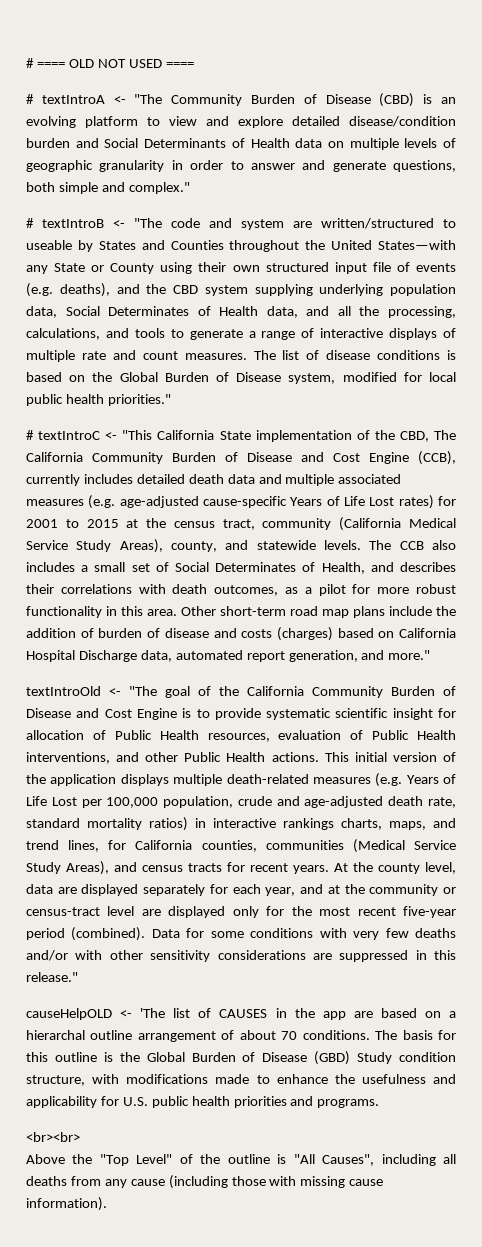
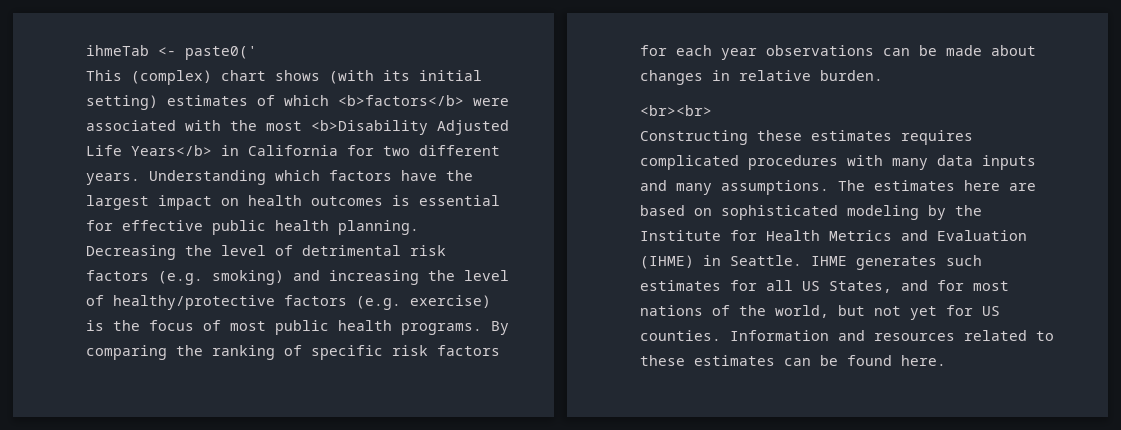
[26,58,194,68] [26,93,457,107] [26,116,456,128] [26,138,456,150] [26,160,456,172] [26,182,190,194] [26,218,456,230] [26,240,456,252] [26,262,456,274] [26,283,456,297] [26,306,456,318] [26,328,456,340] [26,350,456,362] [26,372,456,384] [26,394,171,406] [26,430,457,442] [26,451,456,465] [26,474,402,486] [26,495,456,509] [26,517,456,531] [26,539,456,553] [26,562,456,574] [26,584,457,596] [26,606,456,618] [26,627,456,641] [26,650,431,662] [26,686,456,698] [26,708,457,720] [26,730,456,742] [26,752,456,764] [26,773,456,787] [26,796,456,808] [26,817,456,831] [26,839,456,853] [26,861,456,875] [26,884,457,896] [26,906,457,918] [26,927,457,941] [26,950,456,962] [26,972,78,982] [26,1008,456,1020] [26,1030,457,1042] [26,1051,456,1065] [26,1074,456,1086] [26,1096,380,1108] [26,1132,80,1142] [26,1154,456,1166] [26,1175,384,1189] [26,1197,107,1211] # ==== OLD NOT USED ==== // # textIntroA <- "The Community Burden of Disease (CBD) is an evolving platform to view and explore detailed disease/condition burden and Social Determinants of Health data on multiple levels of geographic granularity in order to answer and generate questions, both simple and complex." // # textIntroB <- "The code and system are written/structured to useable by States and Counties throughout the United States—with any State or County using their own structured input file of events (e.g. deaths), and the CBD system supplying underlying population data, Social Determinates of Health data, and all the processing, calculations, and tools to generate a range of interactive displays of multiple rate and count measures. The list of disease conditions is based on the Global Burden of Disease system, modified for local public health priorities." // # textIntroC <- "This California State implementation of the CBD, The California Community Burden of Disease and Cost Engine (CCB), currently includes detailed death data and multiple associated measures (e.g. age-adjusted cause-specific Years of Life Lost rates) for 2001 to 2015 at the census tract, community (California Medical Service Study Areas), county, and statewide levels. The CCB also includes a small set of Social Determinates of Health, and describes their correlations with death outcomes, as a pilot for more robust functionality in this area. Other short-term road map plans include the addition of burden of disease and costs (charges) based on California Hospital Discharge data, automated report generation, and more." // textIntroOld <- "The goal of the California Community Burden of Disease and Cost Engine is to provide systematic scientific insight for allocation of Public Health resources, evaluation of Public Health interventions, and other Public Health actions. This initial version of the application displays multiple death-related measures (e.g. Years of Life Lost per 100,000 population, crude and age-adjusted death rate, standard mortality ratios) in interactive rankings charts, maps, and trend lines, for California counties, communities (Medical Service Study Areas), and census tracts for recent years. At the county level, data are displayed separately for each year, and at the community or census-tract level are displayed only for the most recent five-year period (combined). Data for some conditions with very few deaths and/or with other sensitivity considerations are suppressed in this release." // causeHelpOLD <- 'The list of CAUSES in the app are based on a hierarchal outline arrangement of about 70 conditions. The basis for this outline is the Global Burden of Disease (GBD) Study condition structure, with modifications made to enhance the usefulness and applicability for U.S. public health priorities and programs. // <br><br> // Above the "Top Level" of the outline is "All Causes", including all deaths from any cause (including those with missing cause information). -> [86,45,257,60] [86,70,482,85] [86,95,509,110] [86,120,509,135] [86,145,500,156] [86,170,473,185] [86,195,500,210] [86,220,419,235] [86,245,446,260] [86,270,509,285] [86,295,491,310] [86,320,509,335] [86,345,500,360] [640,45,1036,60] [640,70,883,85] [640,105,712,116] [640,130,973,145] [640,155,1036,170] [640,180,1036,195] [640,205,982,220] [640,230,1027,241] [640,255,982,270] [640,280,1009,293] [640,305,1000,320] [640,330,1054,341] [640,355,946,366] ihmeTab <- paste0(' // This (complex) chart shows (with its initial setting) estimates of which <b>factors</b> were associated with the most <b>Disability Adjusted Life Years</b> in California for two different years. Understanding which factors have the largest impact on health outcomes is essential for effective public health planning. Decreasing the level of detrimental risk factors (e.g. smoking) and increasing the level of healthy/protective factors (e.g. exercise) is the focus of most public health programs. By comparing the ranking of specific risk factors for each year observations can be made about changes in relative burden. // <br><br> // Constructing these estimates requires complicated procedures with many data inputs and many assumptions. The estimates here are based on sophisticated modeling by the Institute for Health Metrics and Evaluation (IHME) in Seattle. IHME generates such estimates for all US States, and for most nations of the world, but not yet for US counties. Information and resources related to these estimates can be found here.

